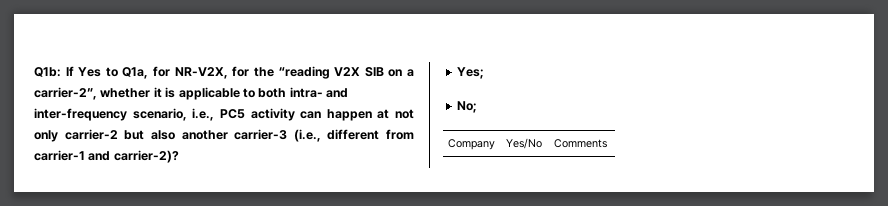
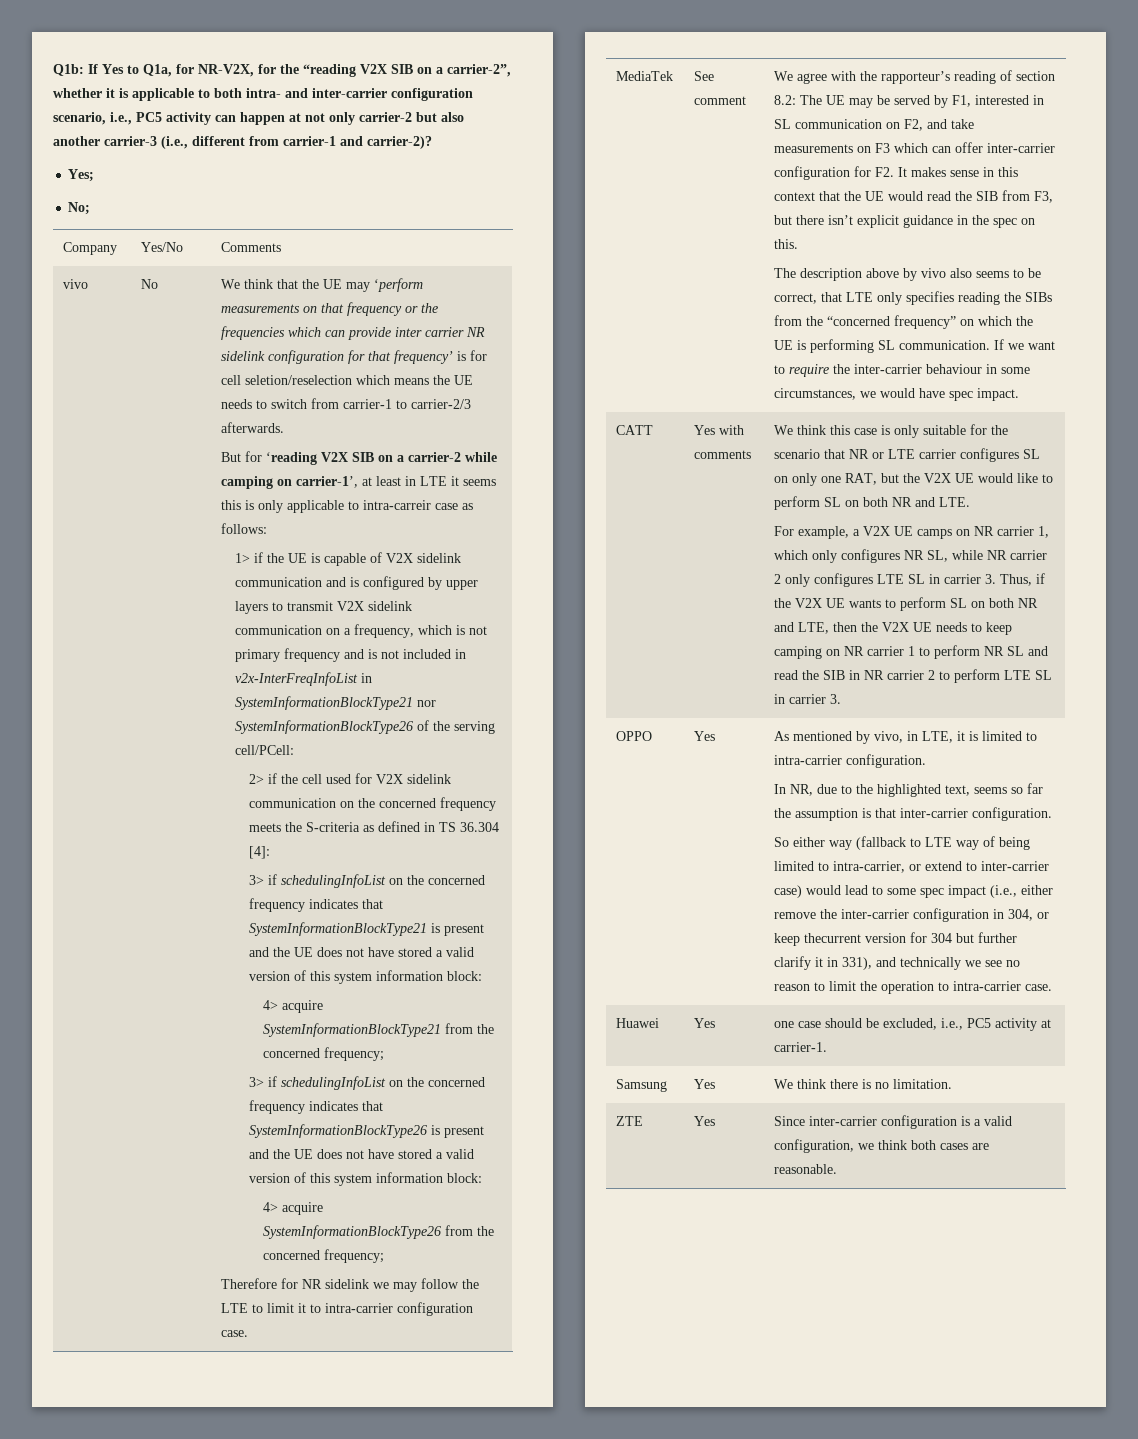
[34,108,127,121] inter-frequency -> [312,88,473,101] inter-carrier configuration
(608, 143) none -> [63,279,89,289] [141,279,159,289] [221,278,424,292] [221,302,439,316] [221,326,486,340] [221,350,488,364] [221,375,474,385] [221,398,472,409] [221,422,285,433] [221,451,498,465] [221,476,497,489] [221,500,474,513] [221,523,268,534] [235,552,462,566] [235,576,479,590] [235,601,413,614] [235,624,488,638] [235,648,467,662] [235,672,373,686] [235,696,437,710] [235,720,496,734] [235,745,295,755] [249,773,452,784] [249,797,497,811] [249,821,500,832] [249,846,271,859] [249,874,486,888] [249,898,384,912] [249,922,485,936] [249,947,475,957] [249,970,483,984] [263,1000,324,1013] [263,1023,495,1037] [263,1047,385,1061] [249,1076,486,1090] [249,1100,384,1114] [249,1124,485,1138] [249,1149,475,1159] [249,1172,483,1186] [263,1202,324,1215] [263,1225,495,1239] [263,1249,385,1263] [221,1278,480,1292] [221,1302,474,1316] [221,1330,249,1337] [616,71,674,81] [694,71,715,81] [694,96,747,105] [774,70,1056,84] [774,95,1045,108] [774,119,975,131] [774,142,1056,153] [774,166,1019,180] [774,190,1054,203] [774,215,1036,228] [774,239,799,249] [774,268,1042,281] [774,291,1053,305] [774,315,1034,329] [774,339,1056,353] [774,364,1031,377] [774,388,1020,401] [616,425,654,435] [694,425,745,435] [694,450,752,459] [774,424,1009,438] [774,448,1041,462] [774,473,1054,486] [774,496,971,510] [774,526,1050,539] [774,549,1048,563] [774,573,1046,587] [774,597,1039,611] [774,622,1013,635] [774,645,1049,659] [774,669,1053,683] [774,694,842,704] [616,731,653,741] [694,731,716,741] [774,731,1038,744] [774,754,927,768] [774,783,1044,797] [774,807,1053,821] [774,836,1031,850] [774,861,1050,873] [774,885,1054,898] [774,908,1050,922] [774,932,1018,946] [774,956,1021,970] [774,981,1053,994] [616,1018,660,1028] [694,1018,716,1028] [774,1018,1052,1031] [774,1042,828,1052] [616,1079,668,1092] [694,1079,716,1089] [774,1079,953,1089] [616,1116,644,1126] [694,1116,716,1126] [774,1115,1013,1129] [774,1139,990,1153] [774,1164,838,1174] // vivo | No | We think that the UE may ‘perform measurements on that frequency or the frequencies which can provide inter carrier NR sidelink configuration for that frequency’ is for cell seletion/reselection which means the UE needs to switch from carrier-1 to carrier-2/3 afterwards. // But for ‘reading V2X SIB on a carrier-2 while camping on carrier-1’, at least in LTE it seems this is only applicable to intra-carreir case as follows: // 1> if the UE is capable of V2X sidelink communication and is configured by upper layers to transmit V2X sidelink communication on a frequency, which is not primary frequency and is not included in v2x-InterFreqInfoList in SystemInformationBlockType21 nor SystemInformationBlockType26 of the serving cell/PCell: // 2> if the cell used for V2X sidelink communication on the concerned frequency meets the S-criteria as defined in TS 36.304 [4]: // 3> if schedulingInfoList on the concerned frequency indicates that SystemInformationBlockType21 is present and the UE does not have stored a valid version of this system information block: // 4> acquire SystemInformationBlockType21 from the concerned frequency; // 3> if schedulingInfoList on the concerned frequency indicates that SystemInformationBlockType26 is present and the UE does not have stored a valid version of this system information block: // 4> acquire SystemInformationBlockType26 from the concerned frequency; // Therefore for NR sidelink we may follow the LTE to limit it to intra-carrier configuration case. // MediaTek | See comment | We agree with the rapporteur’s reading of section 8.2: The UE may be served by F1, interested in SL communication on F2, and take measurements on F3 which can offer inter-carrier configuration for F2. It makes sense in this context that the UE would read the SIB from F3, but there isn’t explicit guidance in the spec on this. // The description above by vivo also seems to be correct, that LTE only specifies reading the SIBs from the “concerned frequency” on which the UE is performing SL communication. If we want to require the inter-carrier behaviour in some circumstances, we would have spec impact. // CATT | Yes with comments | We think this case is only suitable for the scenario that NR or LTE carrier configures SL on only one RAT, but the V2X UE would like to perform SL on both NR and LTE. // For example, a V2X UE camps on NR carrier 1, which only configures NR SL, while NR carrier 2 only configures LTE SL in carrier 3. Thus, if the V2X UE wants to perform SL on both NR and LTE, then the V2X UE needs to keep camping on NR carrier 1 to perform NR SL and read the SIB in NR carrier 2 to perform LTE SL in carrier 3. // OPPO | Yes | As mentioned by vivo, in LTE, it is limited to intra-carrier configuration. // In NR, due to the highlighted text, seems so far the assumption is that inter-carrier configuration. // So either way (fallback to LTE way of being limited to intra-carrier, or extend to inter-carrier case) would lead to some spec impact (i.e., either remove the inter-carrier configuration in 304, or keep thecurrent version for 304 but further clarify it in 331), and technically we see no reason to limit the operation to intra-carrier case. // Huawei | Yes | one case should be excluded, i.e., PC5 activity at carrier-1. // Samsung | Yes | We think there is no limitation. // ZTE | Yes | Since inter-carrier configuration is a valid configuration, we think both cases are reasonable.

